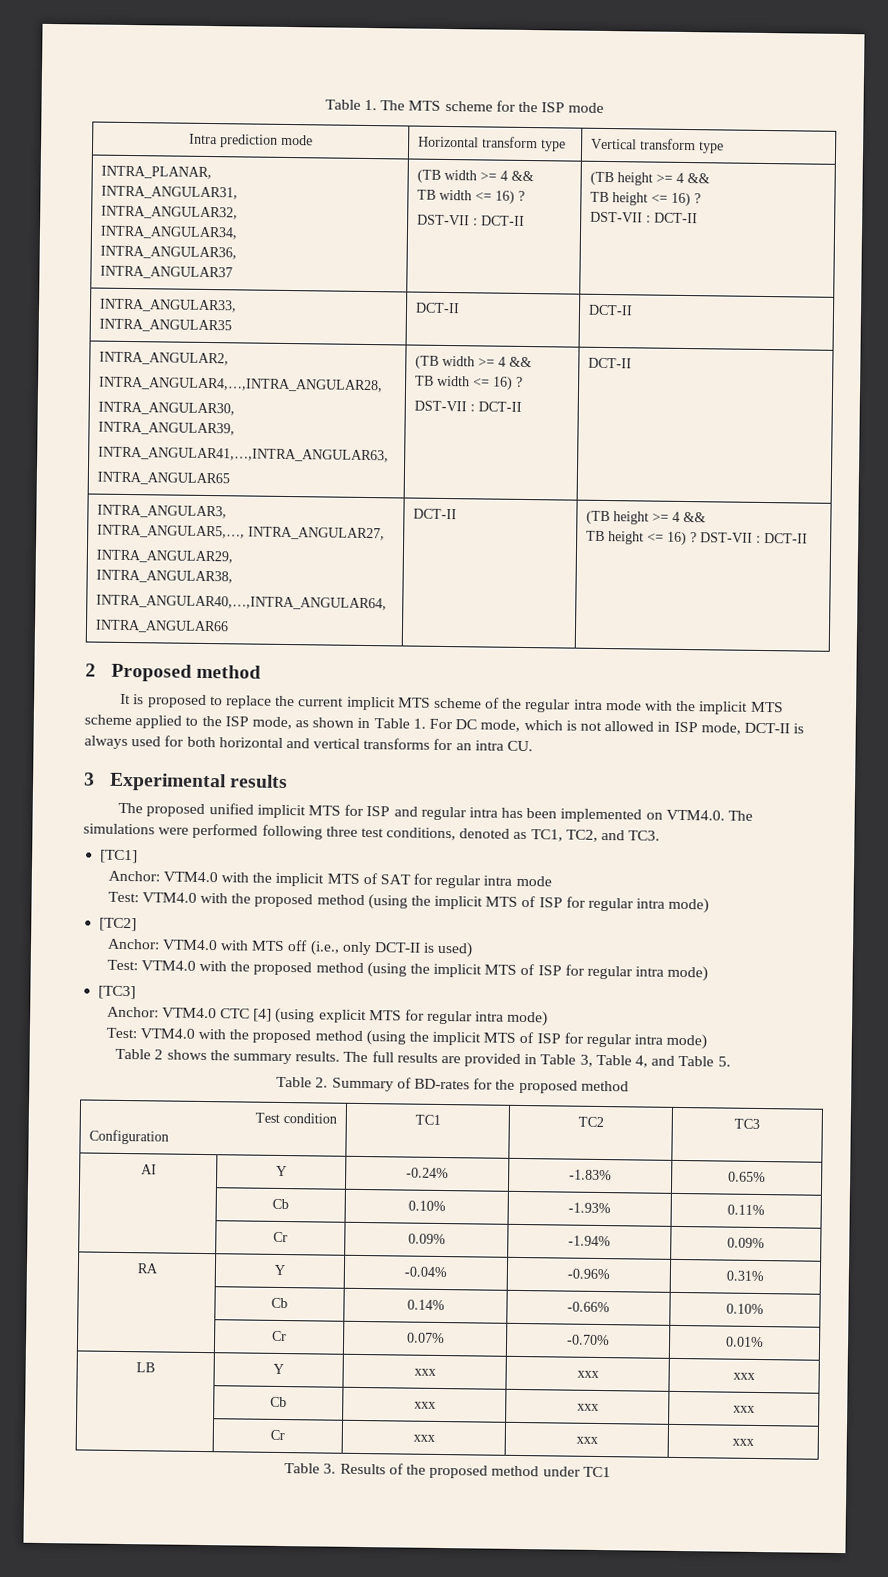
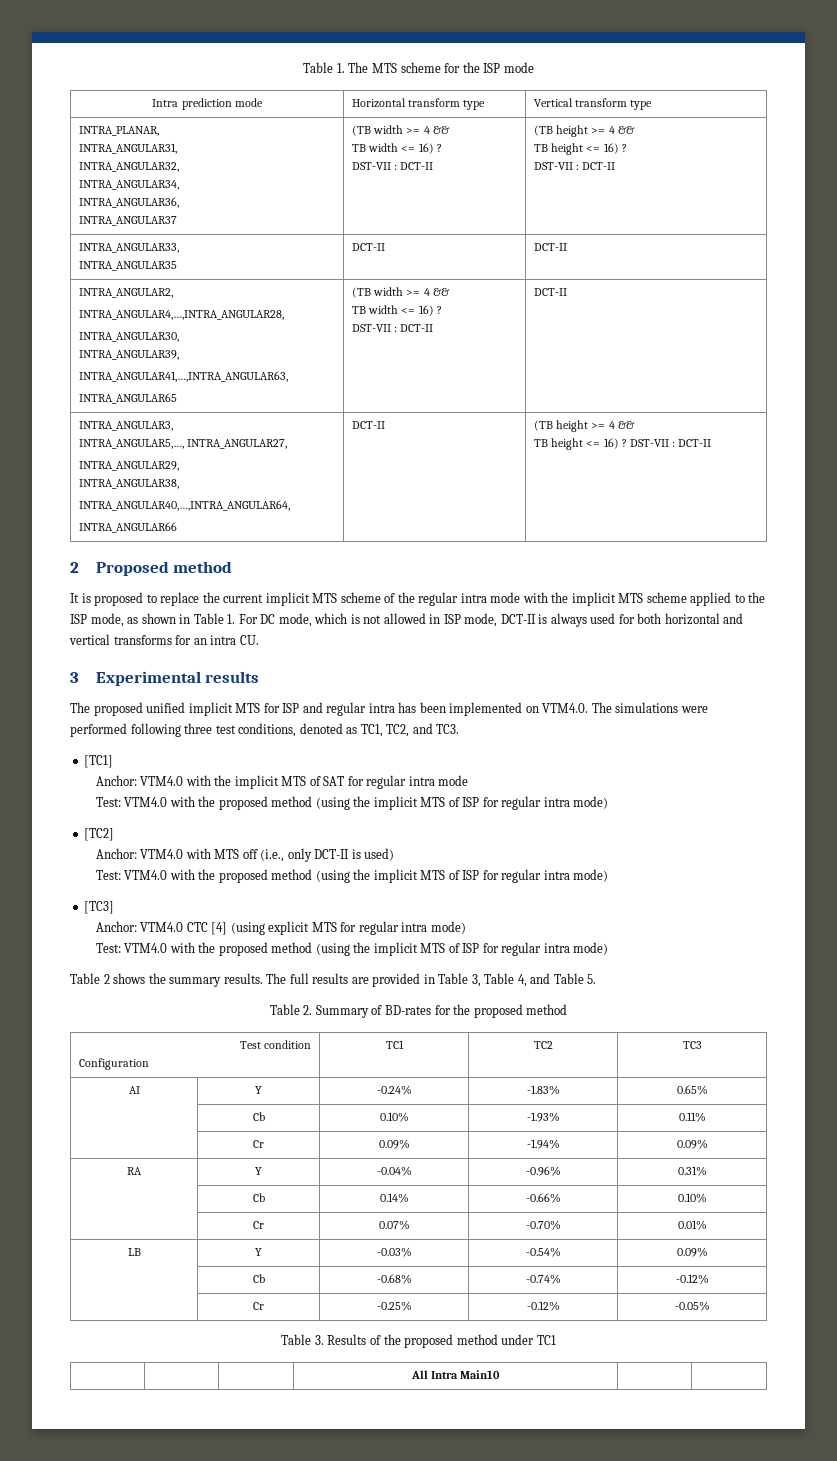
[413,1368,436,1376] [576,1370,599,1378] [733,1372,755,1380] [270,1396,287,1408] [413,1401,436,1409] [576,1403,599,1411] [733,1405,755,1413] [270,1429,285,1441] [412,1434,435,1442] [575,1436,598,1444] [732,1438,754,1446] xxx | xxx | xxx // | Cb | xxx | xxx | xxx // | Cr | xxx | xxx | xxx -> [376,1247,412,1257] [525,1247,561,1257] [676,1247,708,1257] [252,1274,265,1283] [376,1274,412,1284] [525,1274,561,1284] [675,1274,709,1284] [253,1302,264,1310] [376,1301,412,1311] [526,1301,560,1311] [674,1301,710,1311] -0.03% | -0.54% | 0.09% // | Cb | -0.68% | -0.74% | -0.12% // | Cr | -0.25% | -0.12% | -0.05%
(611, 1472) none -> [410,1370,501,1379] // | | | All Intra Main10 | |

